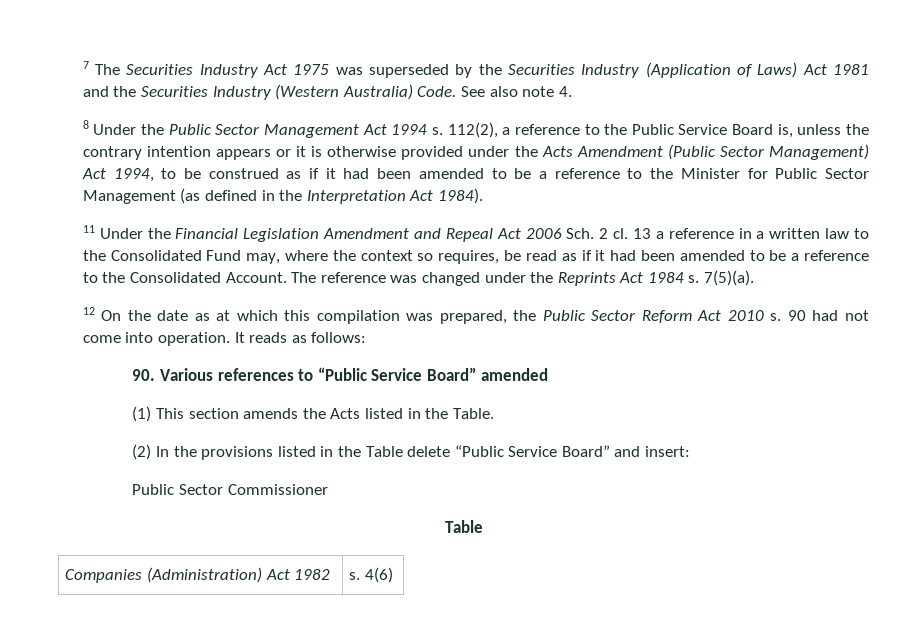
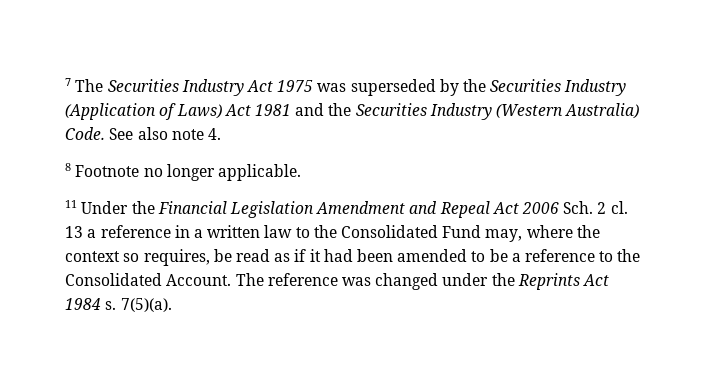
[93,122,869,138] [82,144,869,160] [81,168,869,182] [82,188,483,204] Under the Public Sector Management Act 1994 s. 112(2), a reference to the Public Service Board is, unless the contrary intention appears or it is otherwise provided under the Acts Amendment (Public Sector Management) Act 1994, to be construed as if it had been amended to be a reference to the Minister for Public Sector Management (as defined in the Interpretation Act 1984). -> [75,164,302,181] Footnote no longer applicable.
[82,307,869,324] [82,332,367,346] [132,367,548,381] [132,406,494,422] [132,444,691,460] [132,484,328,495] [444,520,483,533] [65,567,331,583] [349,567,393,583] // 12 On the date as at which this compilation was prepared, the Public Sector Reform Act 2010 s. 90 had not come into operation. It reads as follows: // 90. Various references to “Public Service Board” amended // (1) This section amends the Acts listed in the Table. // (2) In the provisions listed in the Table delete “Public Service Board” and insert: // Public Sector Commissioner // Table // Companies (Administration) Act 1982 | s. 4(6) -> (172, 305) none

